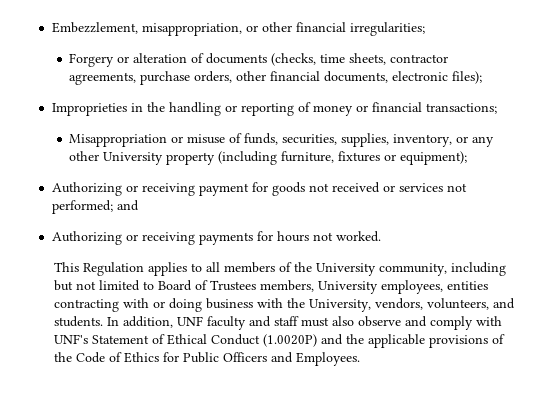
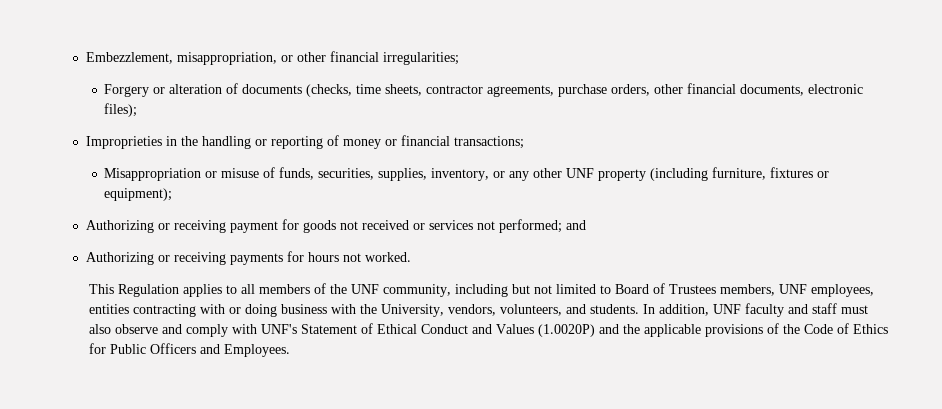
[103,152,164,165] University -> [566,168,595,178] UNF
[316,263,377,276] University -> [351,284,380,294] UNF
[318,281,379,294] University -> [779,284,808,294] UNF
(261, 339) none -> [472,324,535,334] and Values

